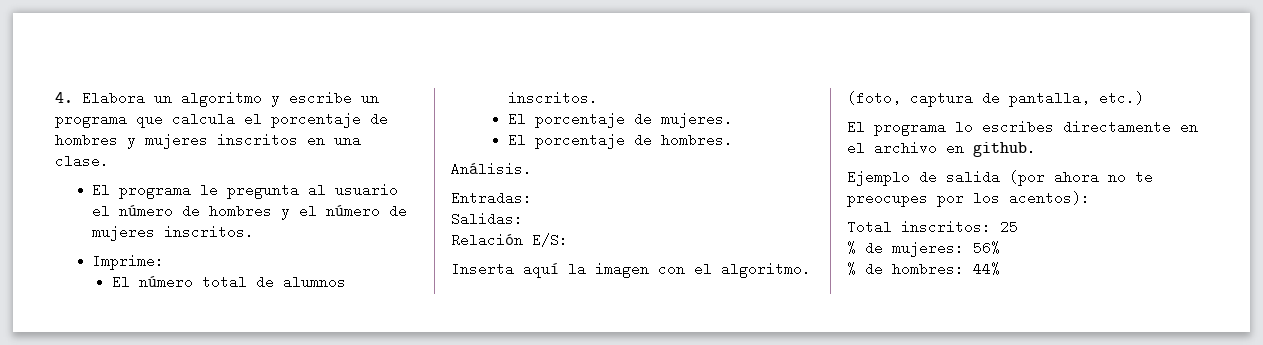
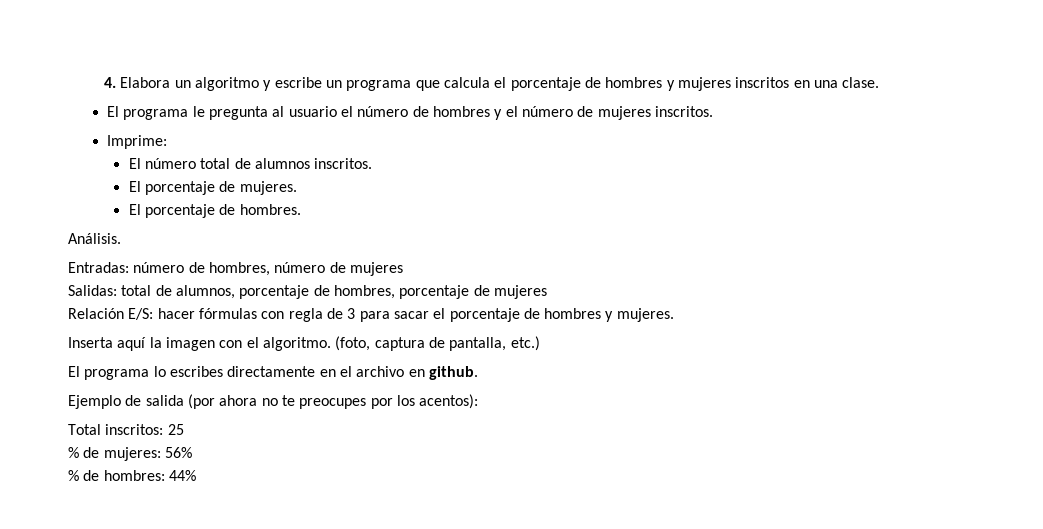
[451,212,523,226] [451,233,568,247] // Salidas: // Relación E/S: -> [133,262,403,276] [68,285,547,299] [68,308,674,322] número de hombres, número de mujeres // Salidas: total de alumnos, porcentaje de hombres, porcentaje de mujeres // Relación E/S: hacer fórmulas con regla de 3 para sacar el porcentaje de hombres y mujeres.

